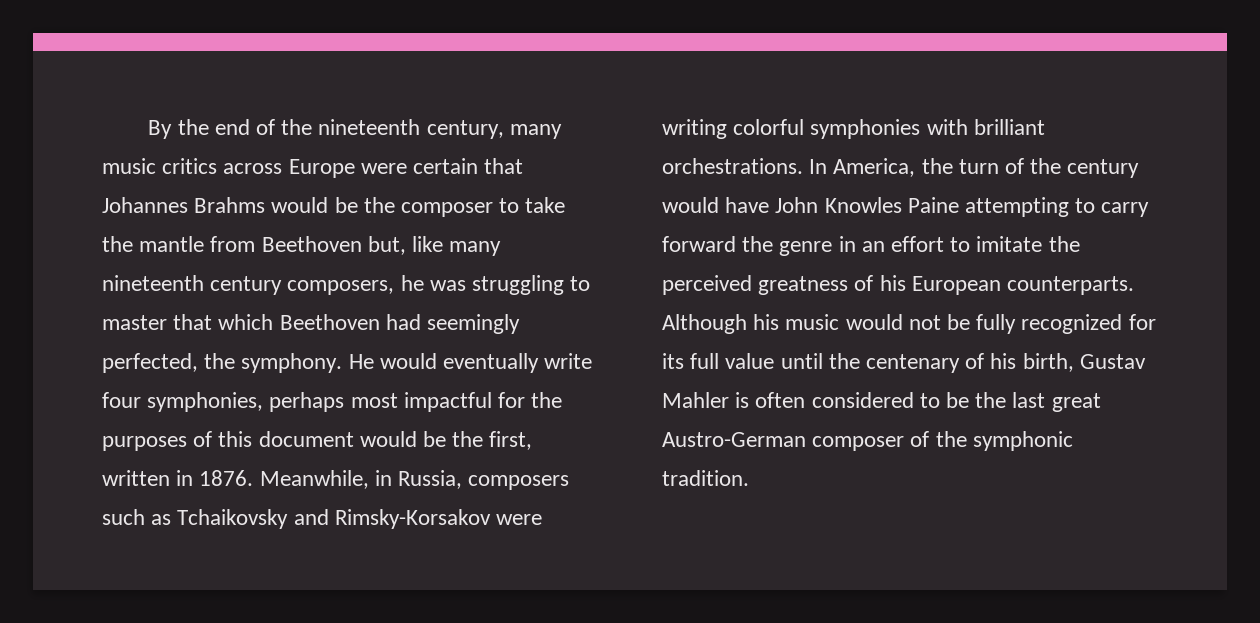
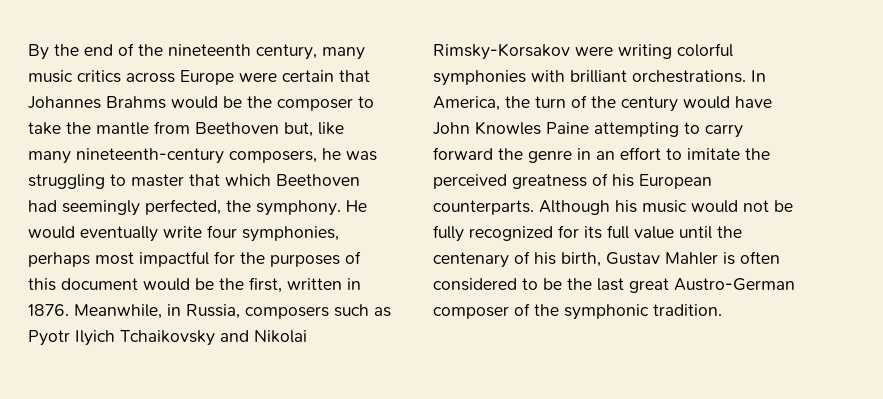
[102,275,283,295] nineteenth century -> [76,148,224,164] nineteenth-century
(172, 519) none -> [28,330,115,346] Pyotr Ilyich
(329, 517) none -> [254,330,307,343] Nikolai

